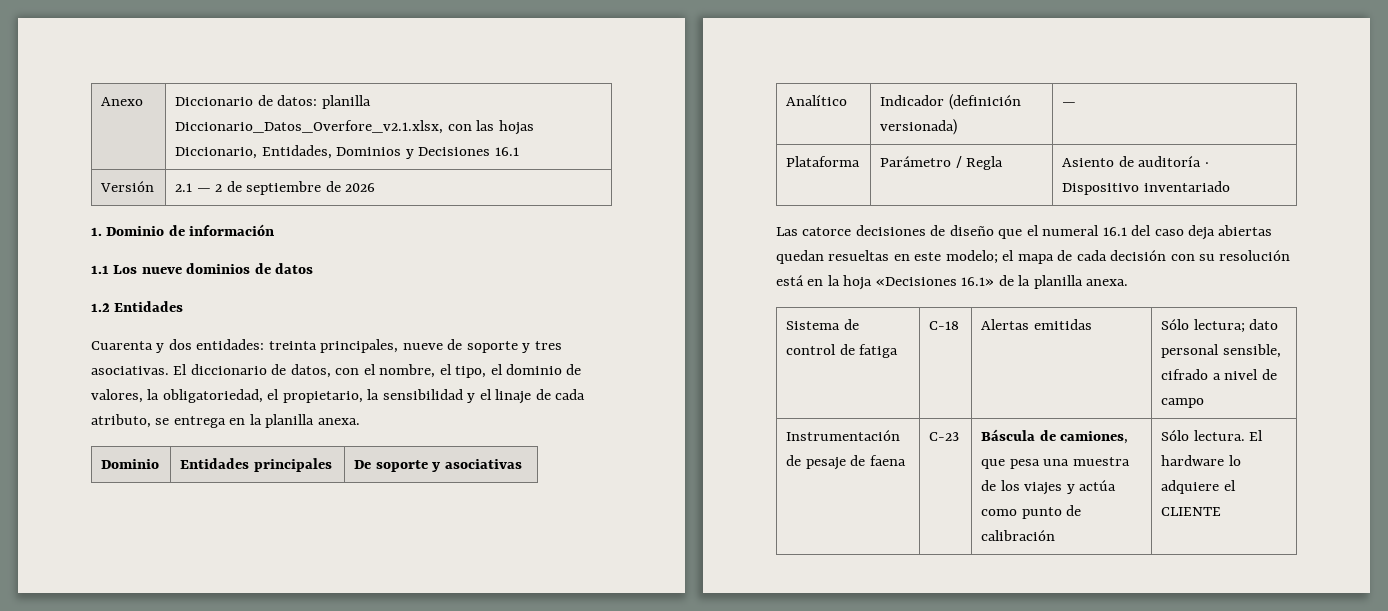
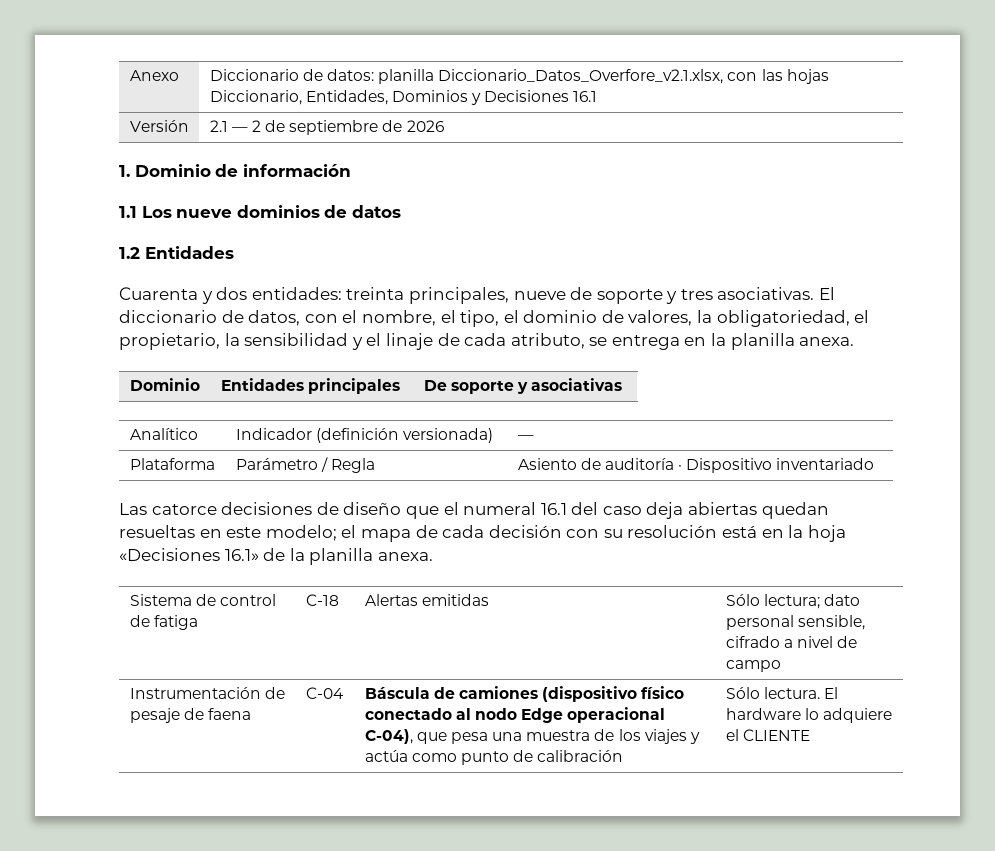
[929,432,960,441] C-23 -> [305,687,344,699] C-04
[1060,431,1129,444] camiones, -> [458,686,685,702] [364,707,666,723] [364,729,413,744] camiones (dispositivo físico conectado al nodo Edge operacional C-04),

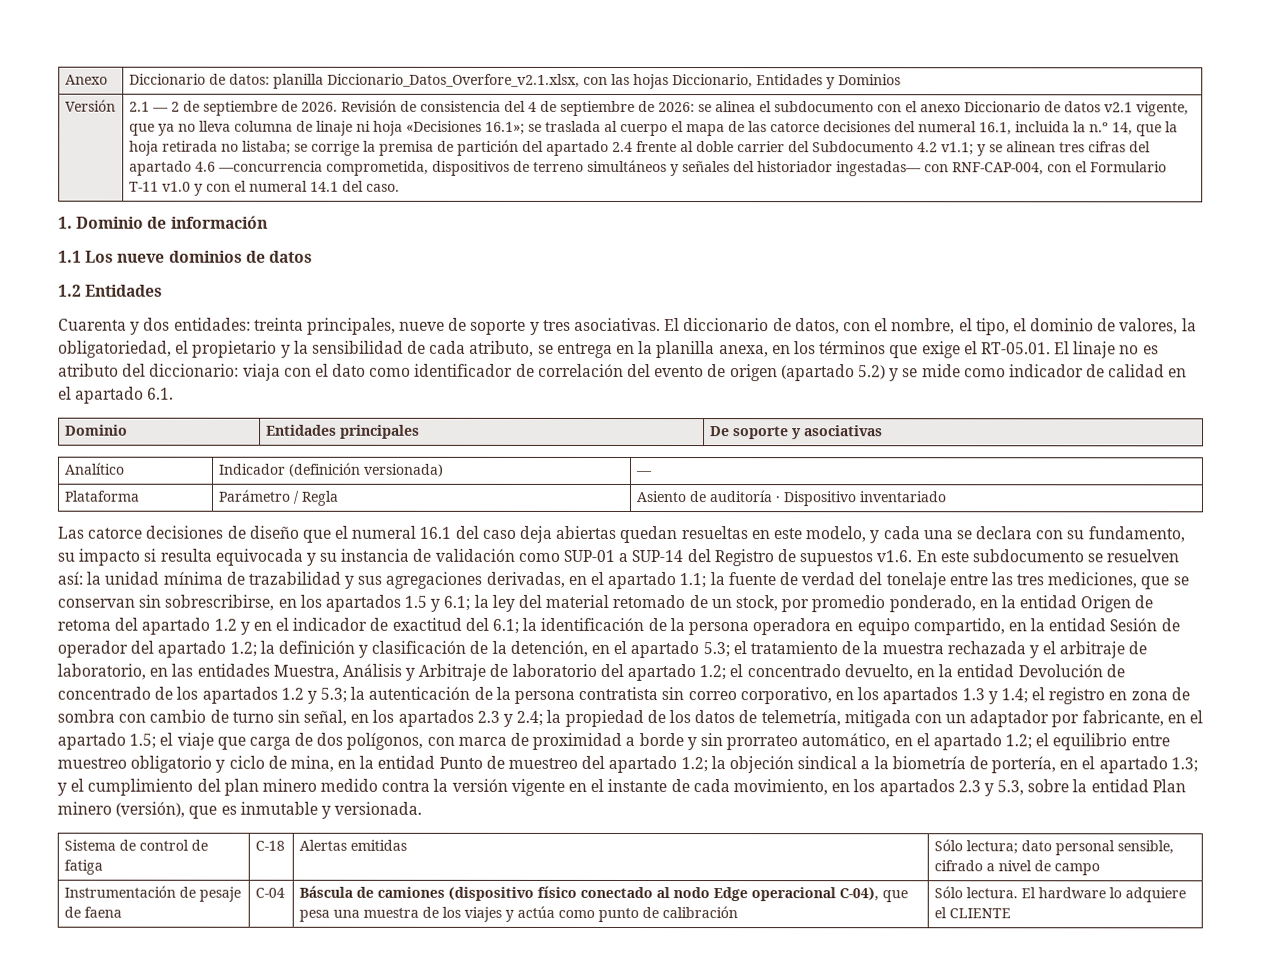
[305,90,388,105] Entidades, -> [755,74,835,90] Entidades y
[471,90,598,105] y Decisiones 16.1 -> (901, 80) none
[406,120,444,132] 2026 -> [300,99,1189,117] [128,120,1178,137] [128,139,1151,157] [128,159,1167,177] [128,180,400,196] 2026. Revisión de consistencia del 4 de septiembre de 2026: se alinea el subdocumento con el anexo Diccionario de datos v2.1 vigente, que ya no lleva columna de linaje ni hoja «Decisiones 16.1»; se traslada al cuerpo el mapa de las catorce decisiones del numeral 16.1, incluida la n.º 14, que la hoja retirada no listaba; se corrige la premisa de partición del apartado 2.4 frente al doble carrier del Subdocumento 4.2 v1.1; y se alinean tres cifras del apartado 4.6 —concurrencia comprometida, dispositivos de terreno simultáneos y señales del historiador ingestadas— con RNF-CAP-004, con el Formulario T-11 v1.0 y con el numeral 14.1 del caso.
[119,333,433,350] propietario, la sensibilidad y el linaje -> [192,340,404,358] propietario y la sensibilidad
[799,337,855,346] anexa. -> [718,341,1159,359] [58,363,1188,382] [58,386,175,404] anexa, en los términos que exige el RT-05.01. El linaje no es atributo del diccionario: viaja con el dato como identificador de correlación del evento de origen (apartado 5.2) y se mide como indicador de calidad en el apartado 6.1.
[265,525,846,542] [119,548,433,565] modelo; el mapa de cada decisión con su resolución está en la hoja «Decisiones 16.1» de la planilla anexa. -> [805,526,1185,544] [57,548,1180,567] [57,571,1189,590] [57,594,1154,613] [57,617,1180,636] [57,640,1148,659] [57,663,1125,682] [57,686,1190,705] [57,709,1203,728] [57,732,1170,751] [57,755,1198,774] [57,778,1186,797] [57,801,423,819] modelo, y cada una se declara con su fundamento, su impacto si resulta equivocada y su instancia de validación como SUP-01 a SUP-14 del Registro de supuestos v1.6. En este subdocumento se resuelven así: la unidad mínima de trazabilidad y sus agregaciones derivadas, en el apartado 1.1; la fuente de verdad del tonelaje entre las tres mediciones, que se conservan sin sobrescribirse, en los apartados 1.5 y 6.1; la ley del material retomado de un stock, por promedio ponderado, en la entidad Origen de retoma del apartado 1.2 y en el indicador de exactitud del 6.1; la identificación de la persona operadora en equipo compartido, en la entidad Sesión de operador del apartado 1.2; la definición y clasificación de la detención, en el apartado 5.3; el tratamiento de la muestra rechazada y el arbitraje de laboratorio, en las entidades Muestra, Análisis y Arbitraje de laboratorio del apartado 1.2; el concentrado devuelto, en la entidad Devolución de concentrado de los apartados 1.2 y 5.3; la autenticación de la persona contratista sin correo corporativo, en los apartados 1.3 y 1.4; el registro en zona de sombra con cambio de turno sin señal, en los apartados 2.3 y 2.4; la propiedad de los datos de telemetría, mitigada con un adaptador por fabricante, en el apartado 1.5; el viaje que carga de dos polígonos, con marca de proximidad a borde y sin prorrateo automático, en el apartado 1.2; el equilibrio entre muestreo obligatorio y ciclo de mina, en la entidad Punto de muestreo del apartado 1.2; la objeción sindical a la biometría de portería, en el apartado 1.3; y el cumplimiento del plan minero medido contra la versión vigente en el instante de cada movimiento, en los apartados 2.3 y 5.3, sobre la entidad Plan minero (versión), que es inmutable y versionada.

